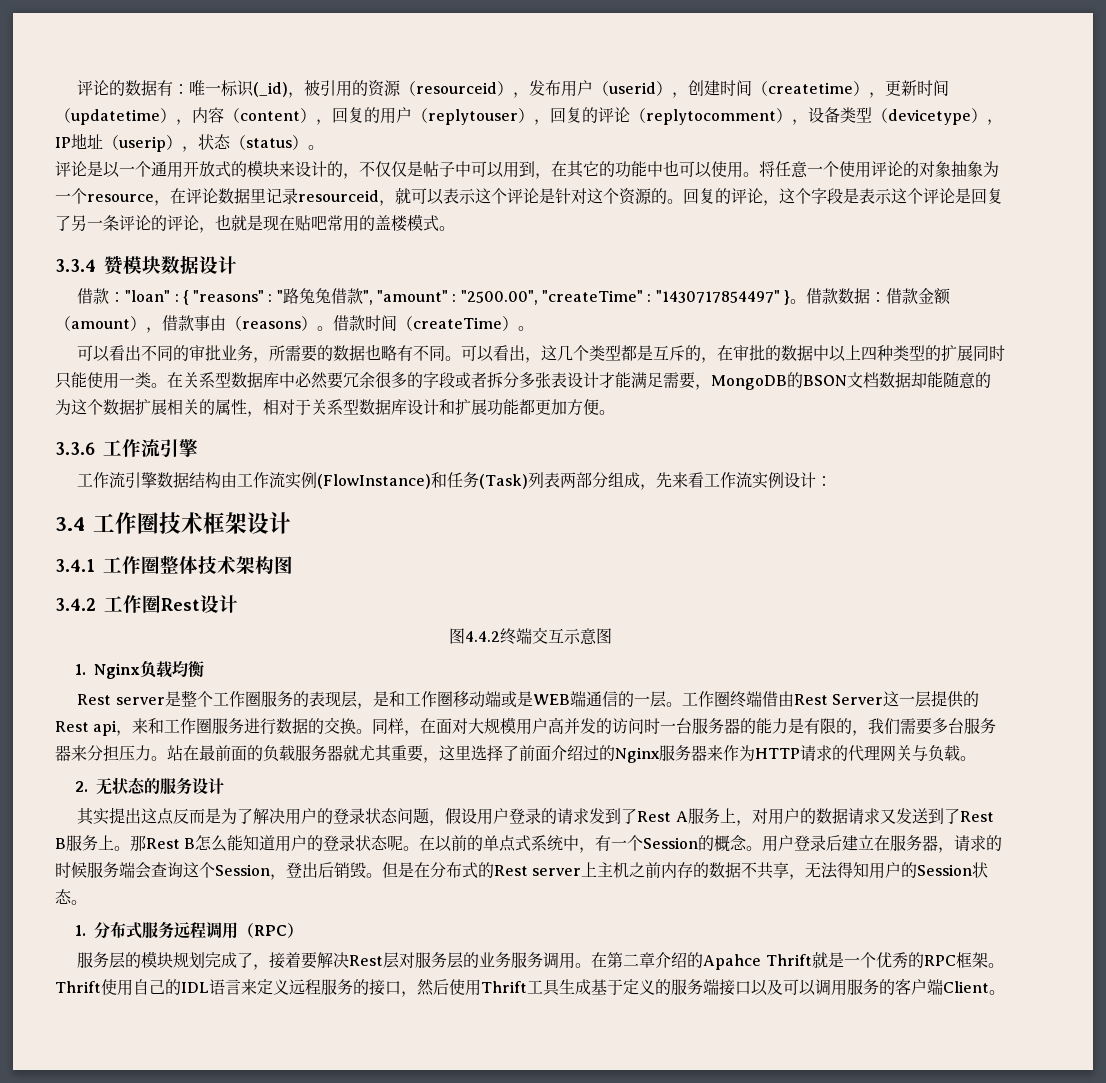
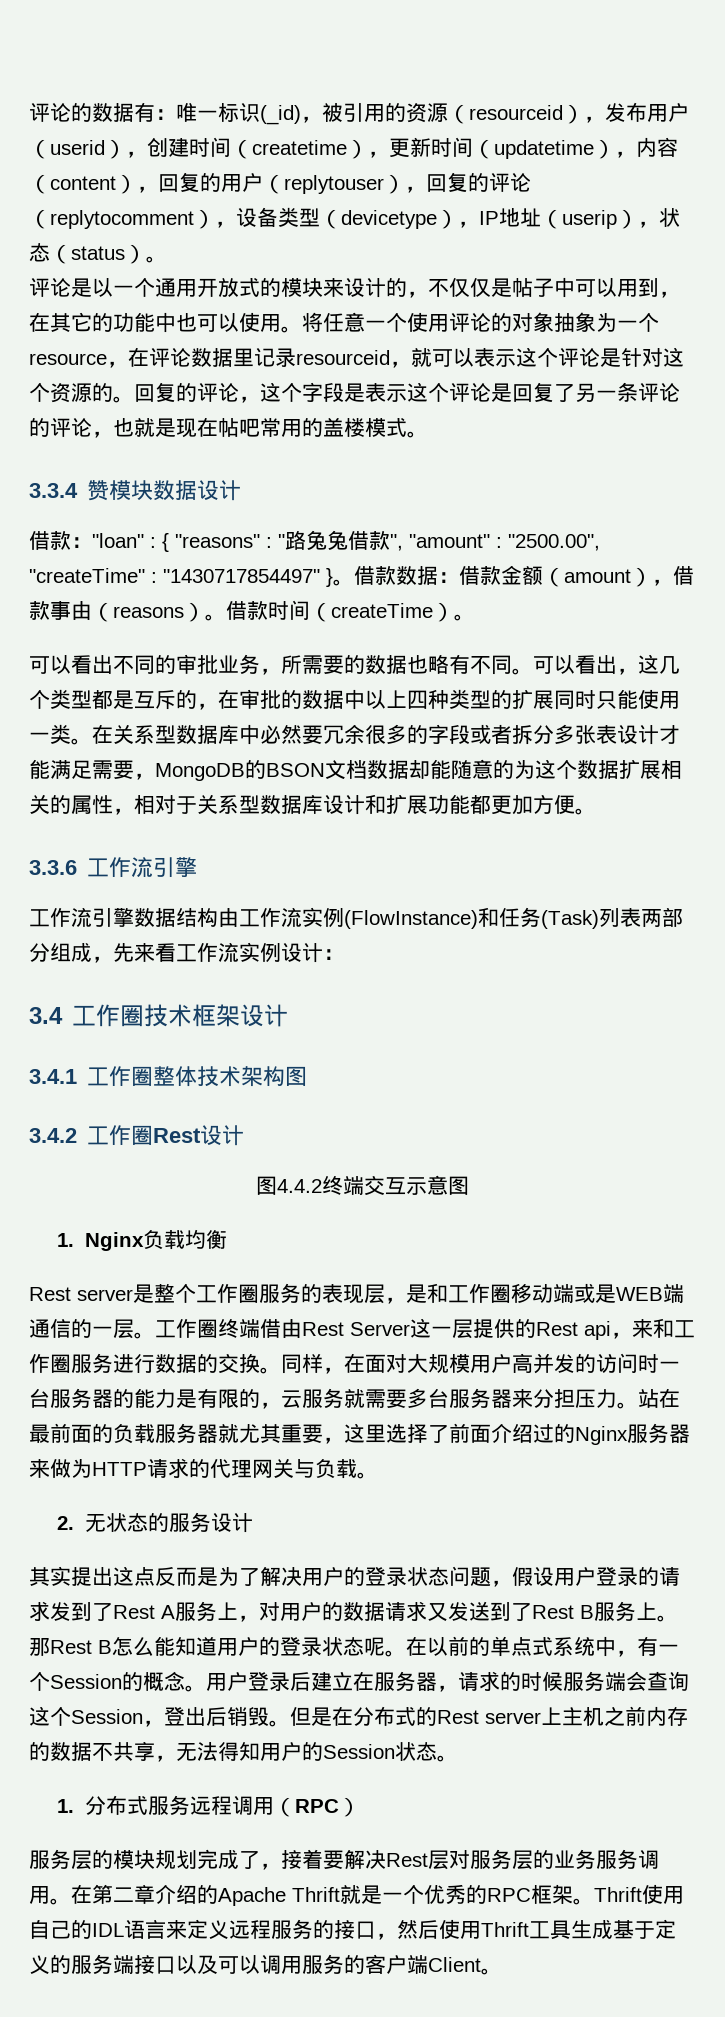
[295,215,311,231] 贴 -> [218,418,239,437] 帖
[868,718,901,735] 我们 -> [281,1388,365,1408] 云服务就
[723,745,739,761] 作 -> [50,1459,71,1478] 做
[703,954,762,970] Apahce -> [218,1887,286,1906] Apache

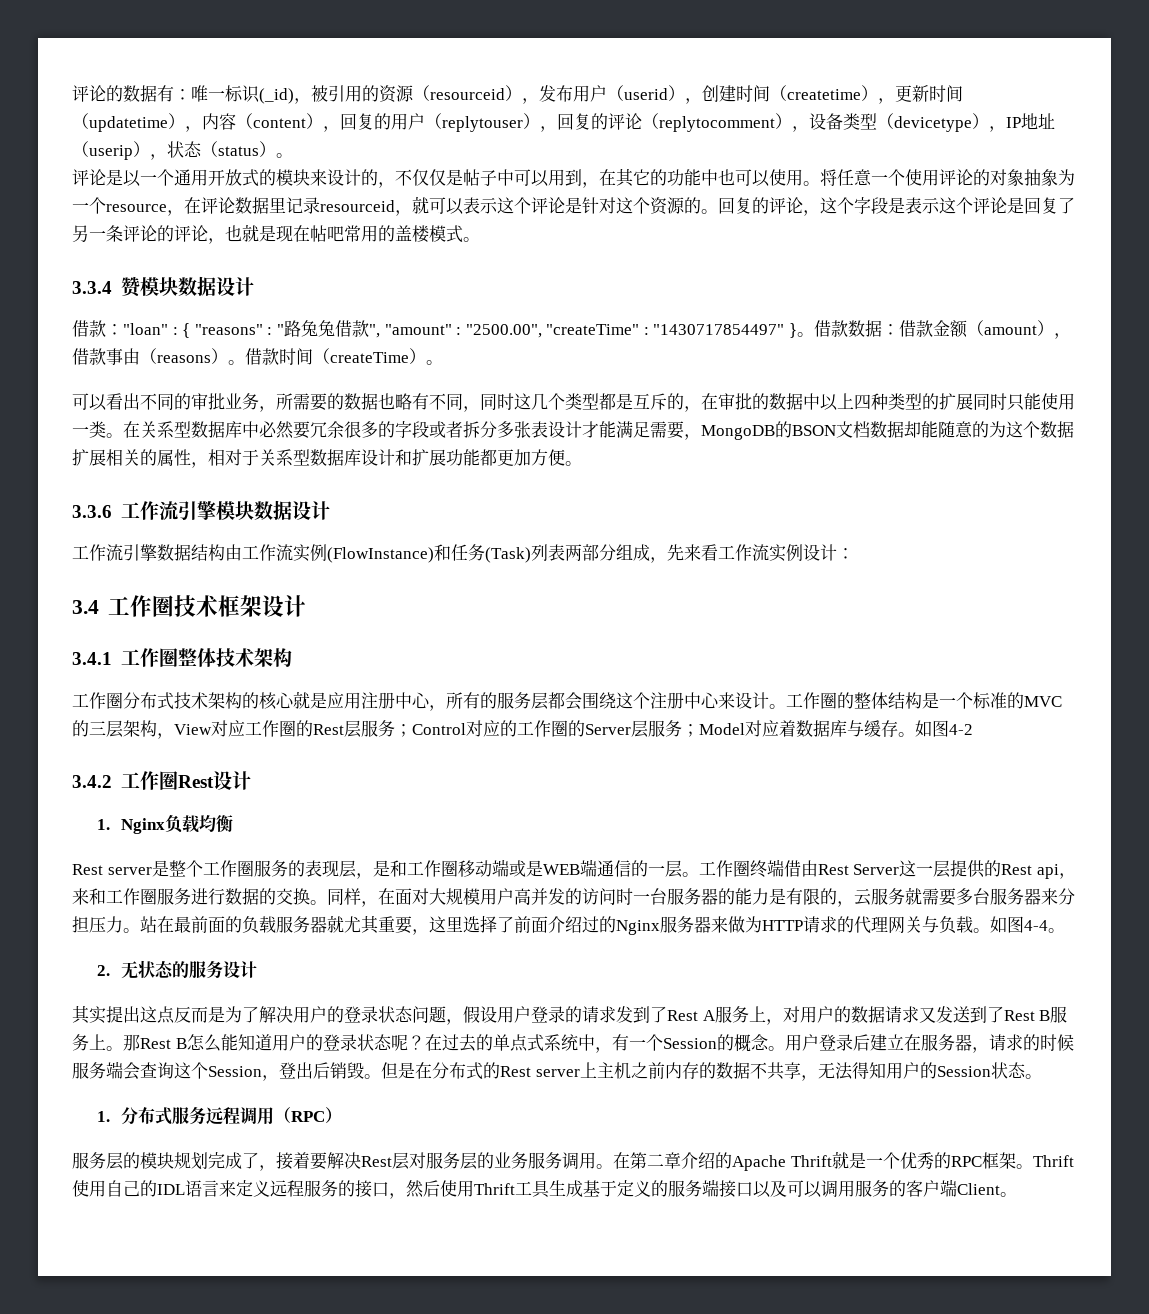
[512,655,638,675] 。可以看出， -> [463,393,514,412] ，同时
(198, 867) none -> [215,500,330,520] 模块数据设计
[285,1066,308,1086] 图 -> [72,691,1062,711] [72,720,973,739] // 工作圈分布式技术架构的核心就是应用注册中心，所有的服务层都会围绕这个注册中心来设计。工作圈的整体结构是一个标准的MVC的三层架构，View对应工作圈的Rest层服务；Control对应的工作圈的Server层服务；Model对应着数据库与缓存。如图4-2
[256,1175,469,1196] // 图4.4.2终端交互示意图 -> (251, 780) none
(378, 1475) none -> [990,916,1065,933] 如图4-4。
[385,1636,469,1657] 。在以前 -> [407,1034,476,1052] ？在过去

